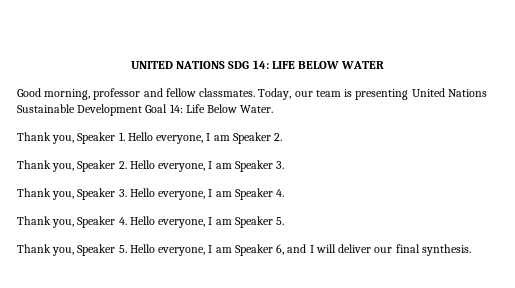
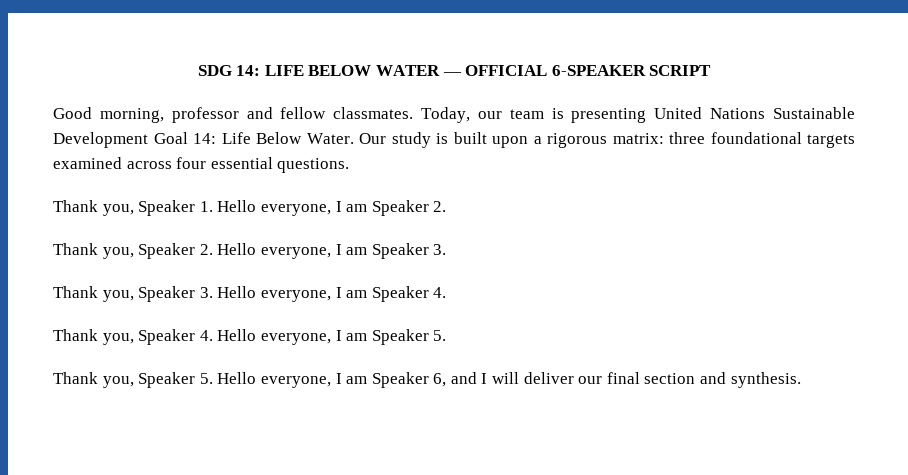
[130,61,226,69] UNITED NATIONS -> (197, 70) none
(385, 65) none -> [442,65,712,76] — OFFICIAL 6-SPEAKER SCRIPT
(274, 109) none -> [359,132,855,148] [53,157,350,173] Our study is built upon a rigorous matrix: three foundational targets examined across four essential questions.
(420, 248) none -> [644,372,727,384] section and

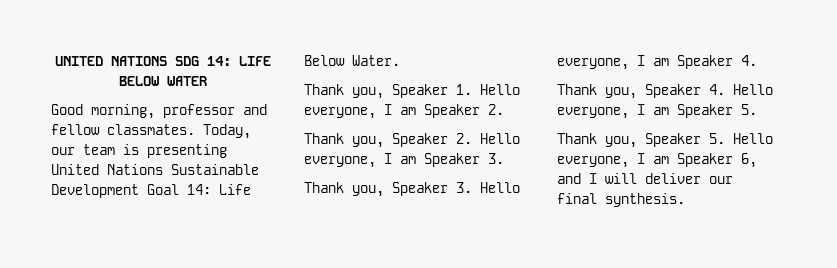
(197, 70) none -> [54,56,167,66] UNITED NATIONS
[442,65,712,76] — OFFICIAL 6-SPEAKER SCRIPT -> (207, 81) none
[359,132,855,148] [53,157,350,173] Our study is built upon a rigorous matrix: three foundational targets examined across four essential questions. -> (400, 60) none
[644,372,727,384] section and -> (597, 198) none

